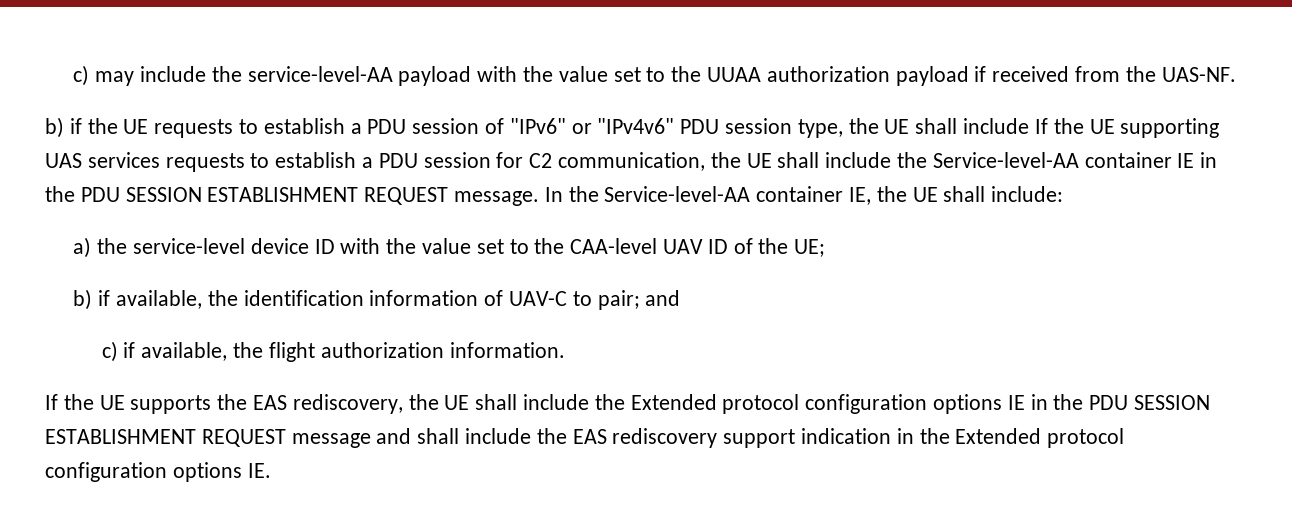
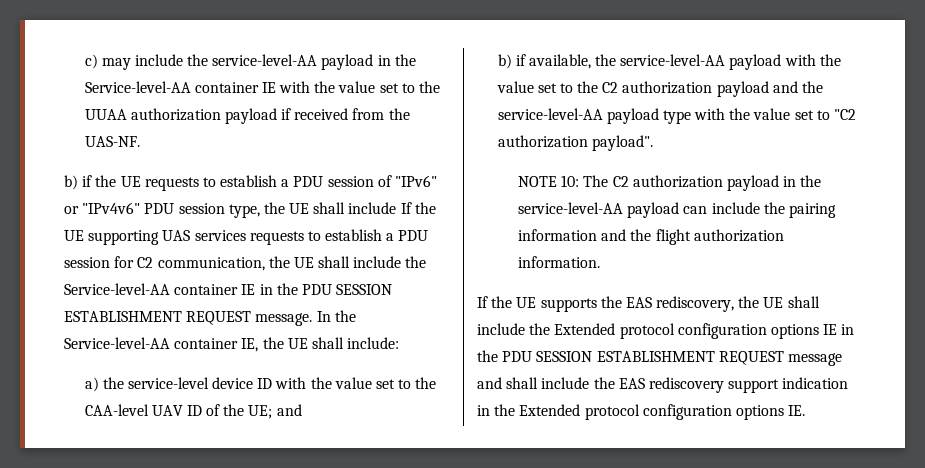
(472, 76) none -> [377,54,416,66] [84,81,276,93] in the Service-level-AA container IE
(826, 248) none -> [276,404,302,416] and
[243,290,681,310] [101,341,228,362] identification information of UAV-C to pair; and // c) if available, -> [620,54,841,70] [496,81,823,97] [497,108,856,124] [497,135,653,151] [518,175,822,191] [518,202,836,218] [518,229,627,241] service-level-AA payload with the value set to the C2 authorization payload and the service-level-AA payload type with the value set to "C2 authorization payload". // NOTE 10: The C2 authorization payload in the service-level-AA payload can include the pairing information and

